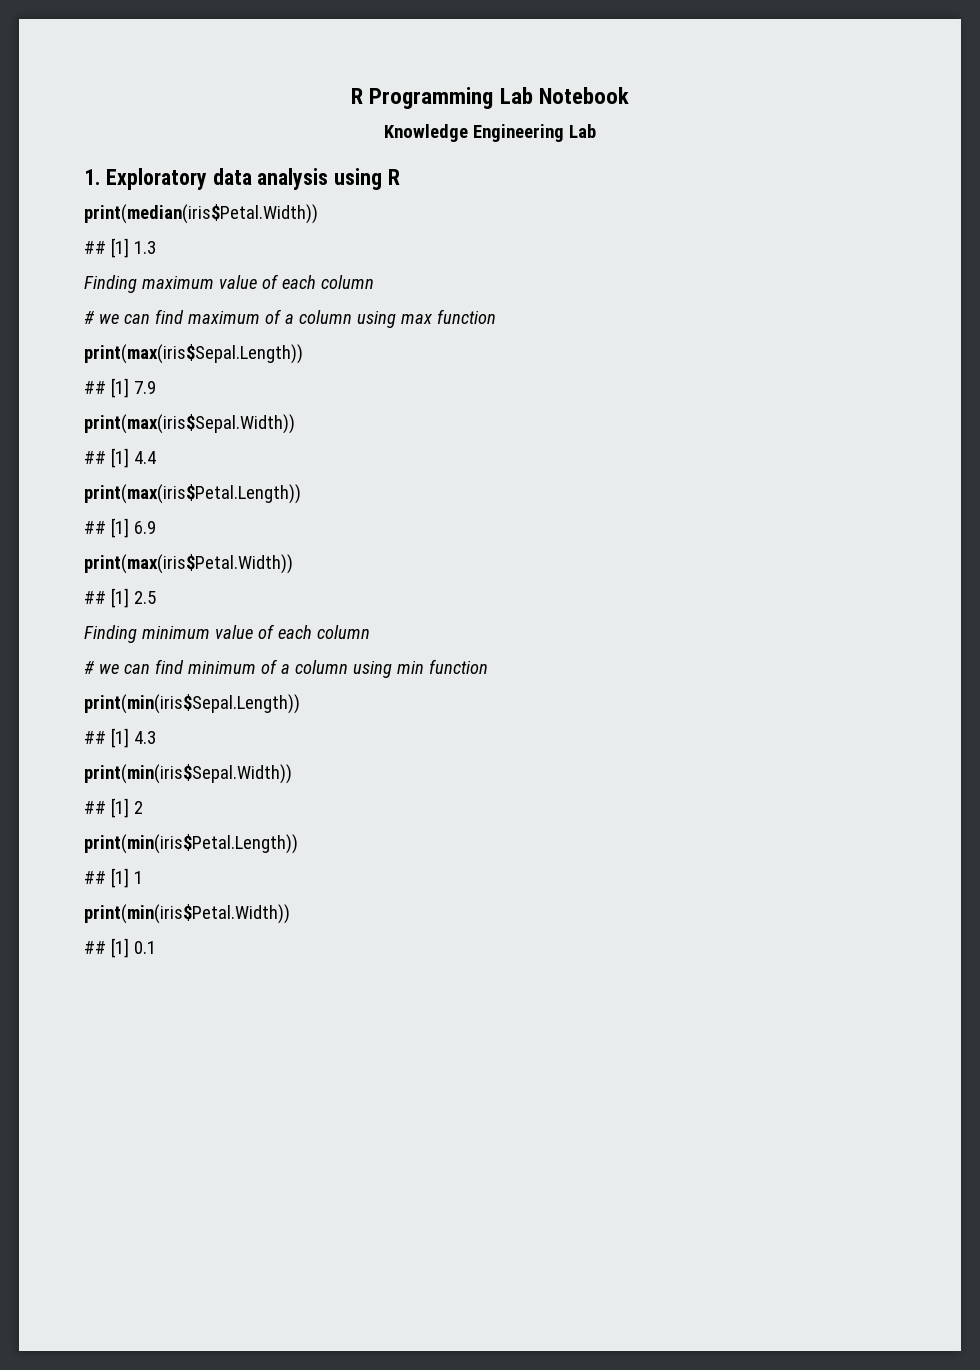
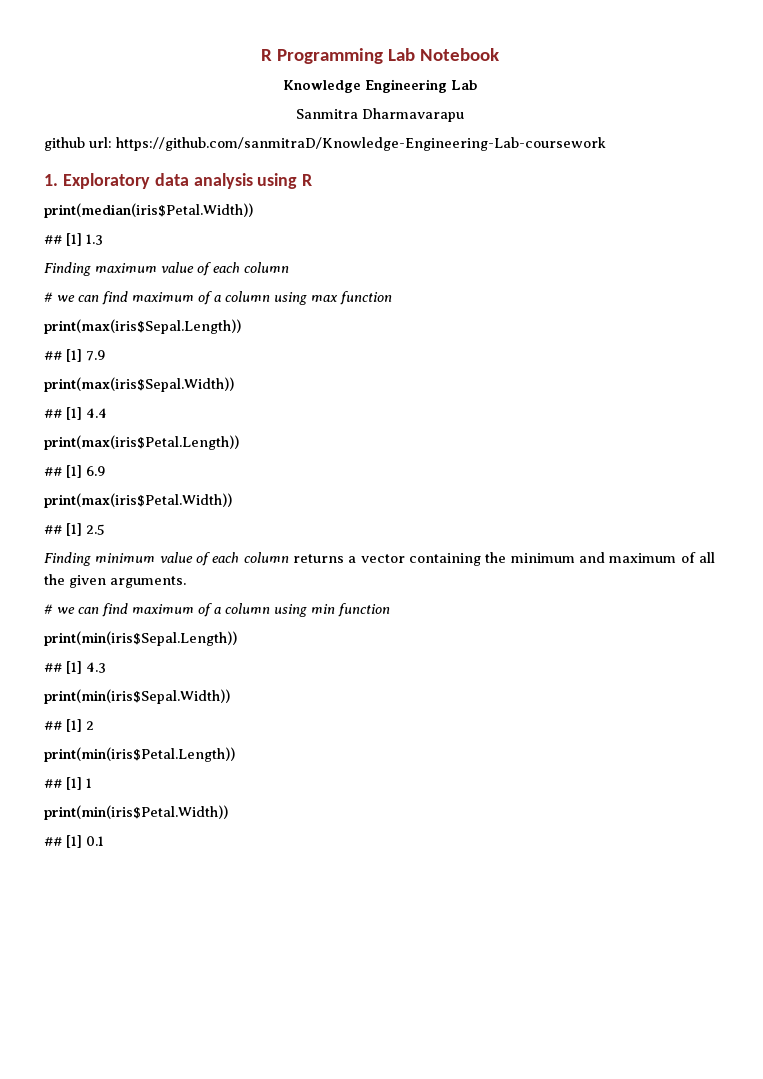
(596, 131) none -> [295,108,464,122] [44,137,606,151] // Sanmitra Dharmavarapu // github url: https://github.com/sanmitraD/Knowledge-Engineering-Lab-coursework
[84,659,256,674] // # we can find minimum -> [293,552,716,566] [44,574,186,588] [44,603,194,617] returns a vector containing the minimum and maximum of all the given arguments. // # we can find maximum

